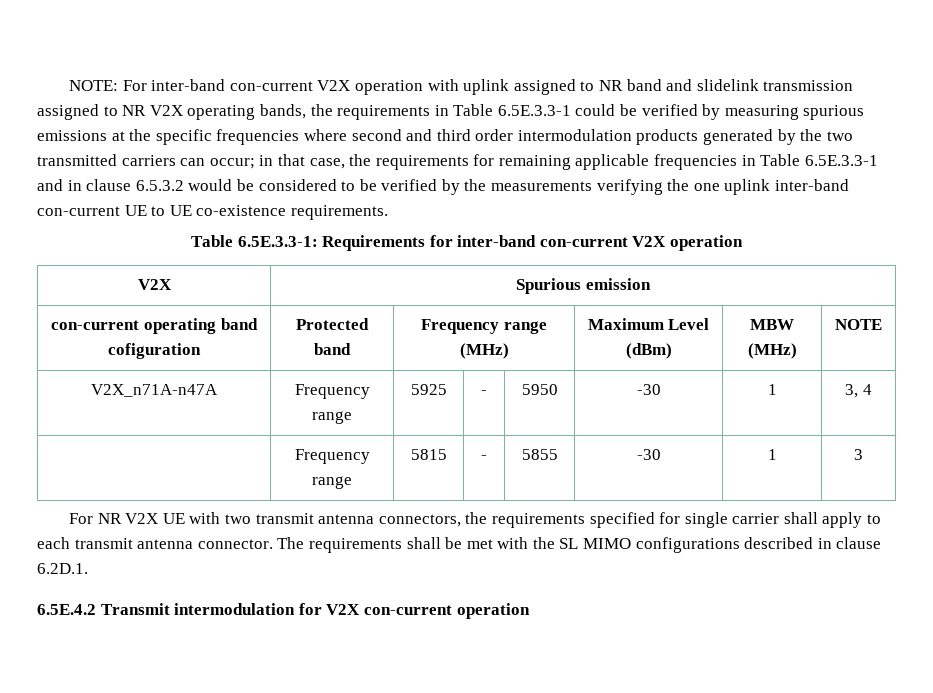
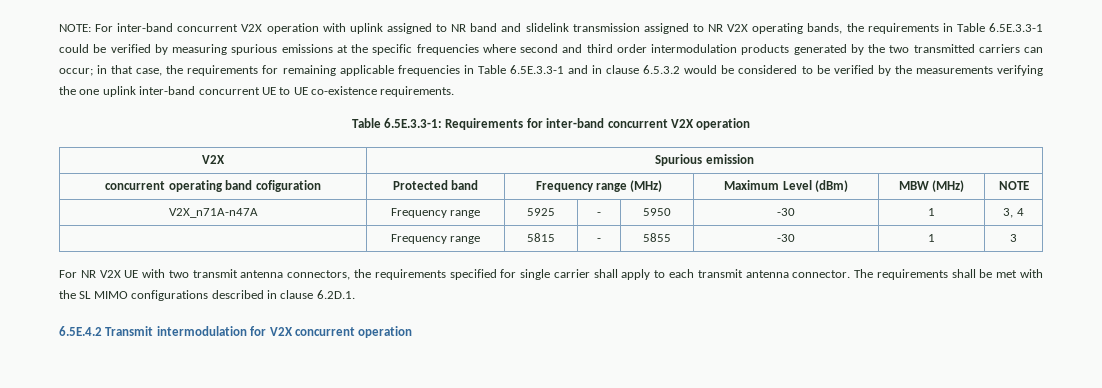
[229,81,313,91] con-current -> [177,24,239,32] concurrent
[37,206,120,216] con-current -> [198,87,260,95] concurrent
[539,237,628,247] con-current -> [607,119,668,128] concurrent
[51,320,140,330] con-current -> [105,181,166,190] concurrent
[363,605,452,615] con-current -> [294,327,355,336] concurrent

